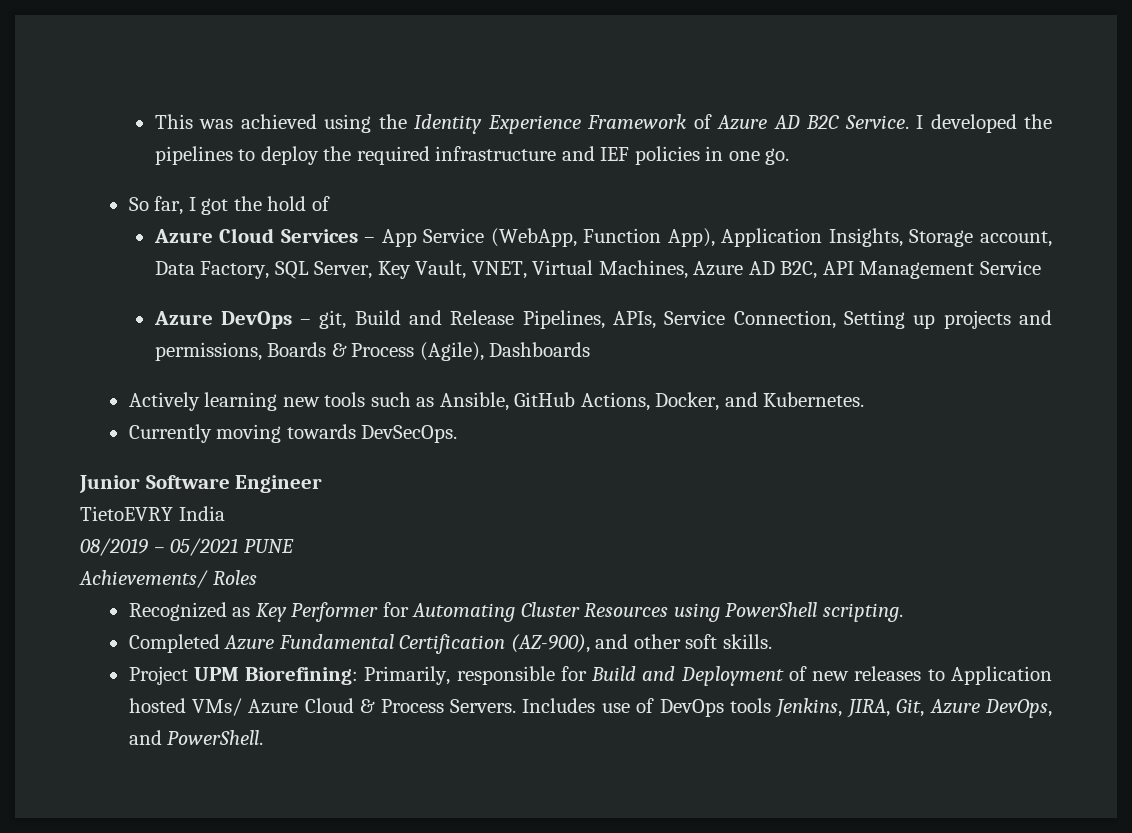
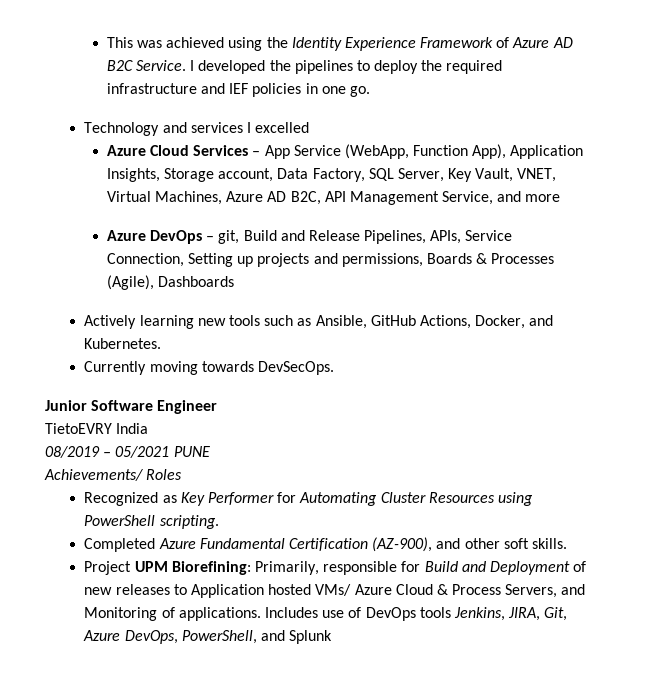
[128,196,330,215] So far, I got the hold of -> [84,122,310,136] Technology and services I excelled
[979,260,1041,275] Service -> [442,191,561,205] Service, and more
[351,343,415,357] Process -> [491,253,555,264] Processes
[449,699,516,713] Servers. -> [505,584,586,598] [84,607,261,621] Servers, and Monitoring of applications.
[128,730,264,745] and PowerShell. -> [181,630,333,644] PowerShell, and Splunk

